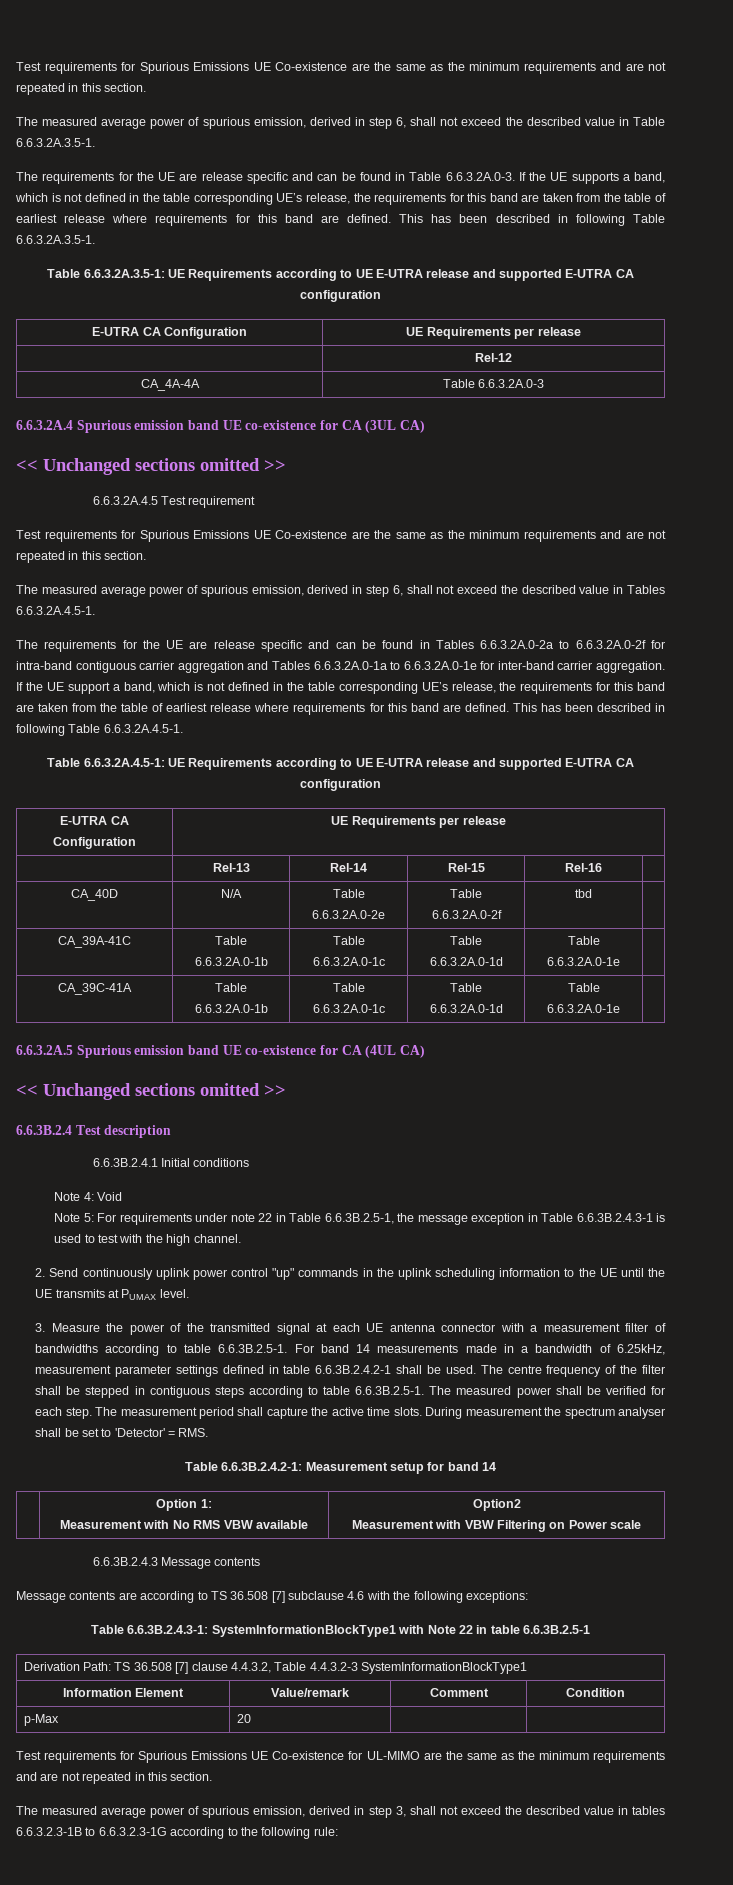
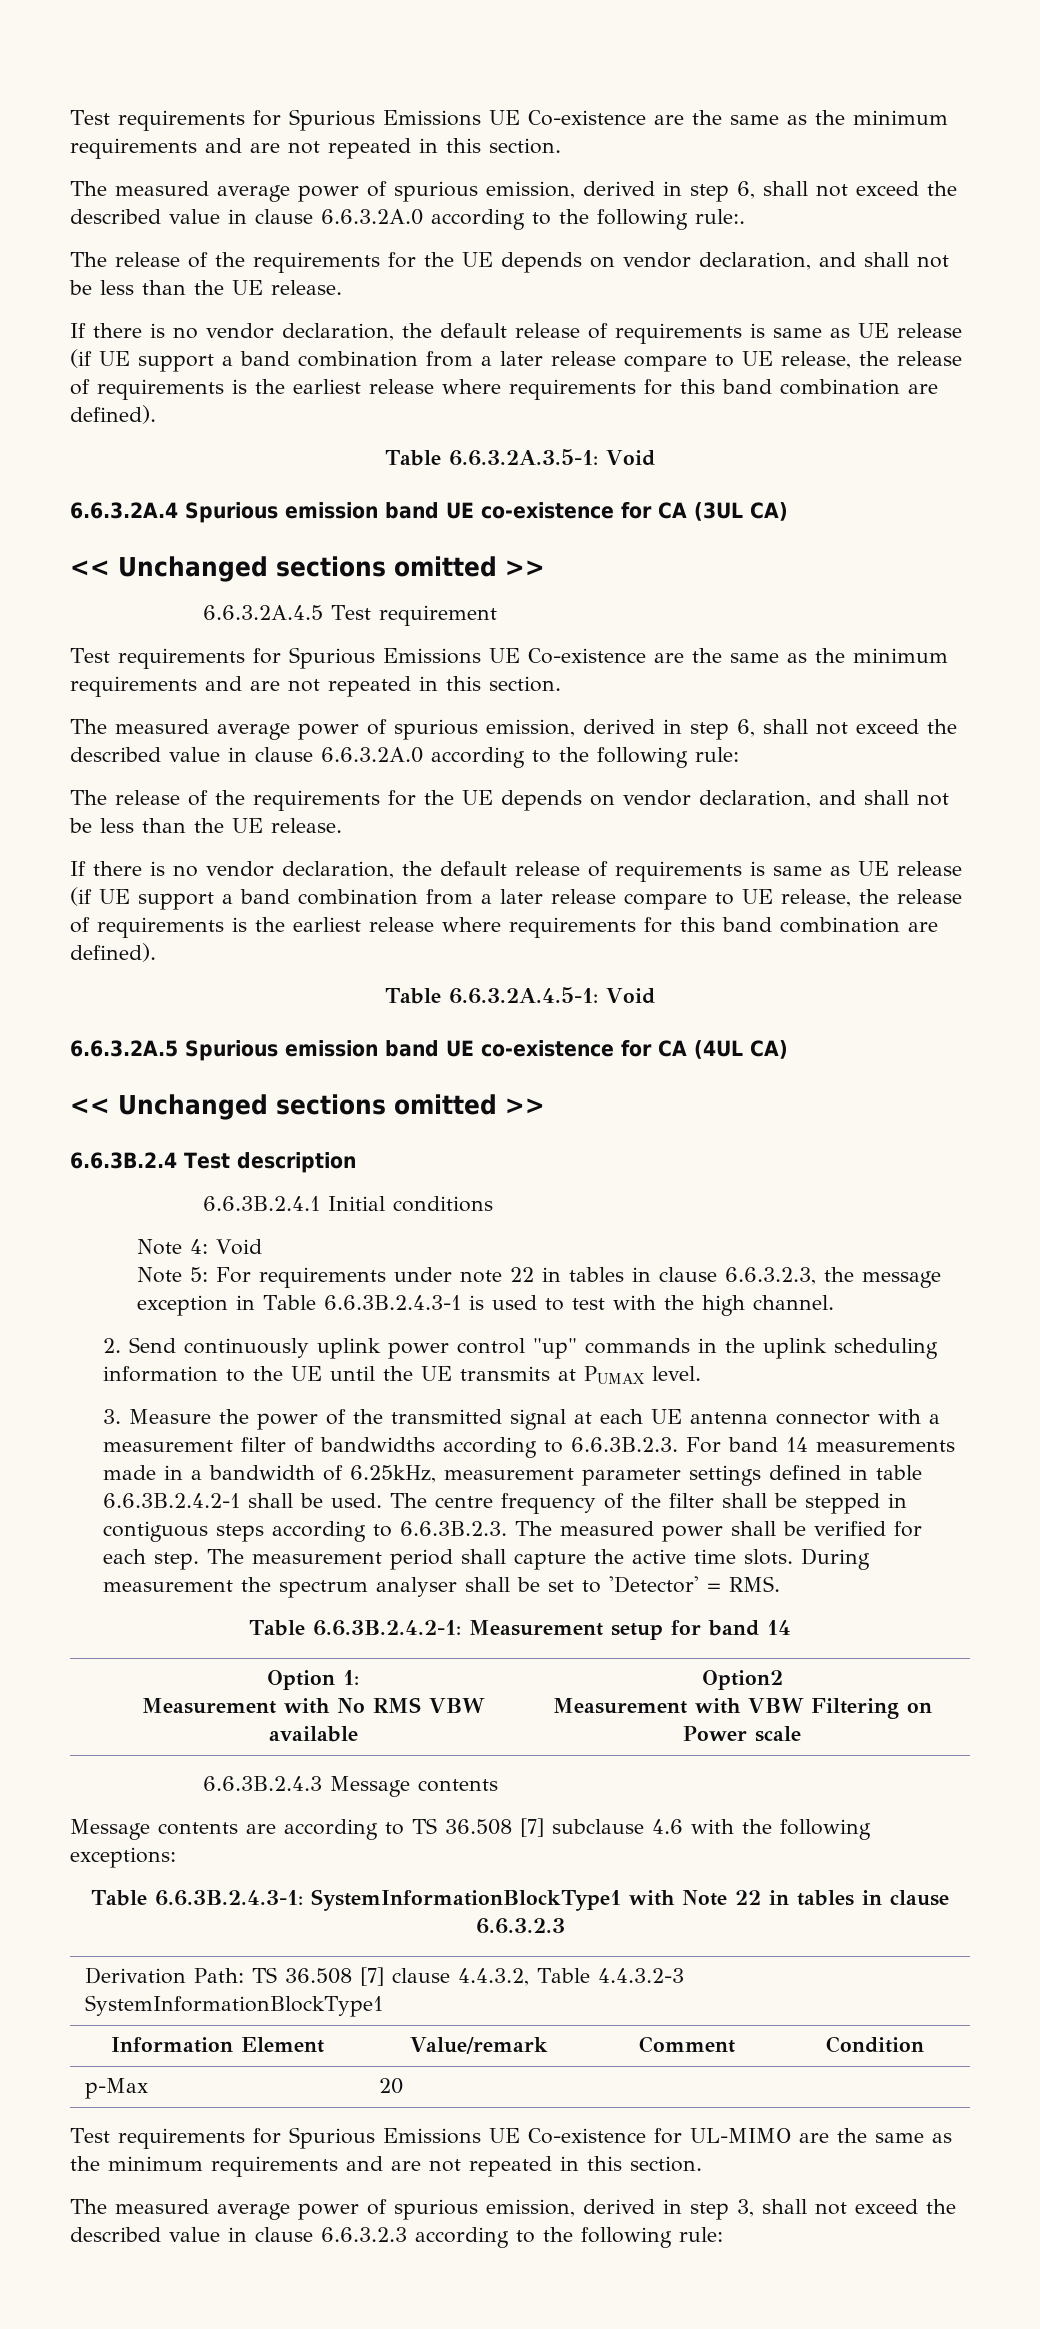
[632,117,665,126] [16,138,95,147] [16,172,665,184] [15,193,666,205] [16,214,665,226] [16,235,95,244] [47,269,634,281] [300,290,381,302] [92,327,247,339] [406,327,581,339] [475,353,512,362] [140,379,200,391] [442,379,545,388] Table 6.6.3.2A.3.5-1. // The requirements for the UE are release specific and can be found in Table 6.6.3.2A.0-3. If the UE supports a band, which is not defined in the table corresponding UE’s release, the requirements for this band are taken from the table of earliest release where requirements for this band are defined. This has been described in following Table 6.6.3.2A.3.5-1. // Table 6.6.3.2A.3.5-1: UE Requirements according to UE E-UTRA release and supported E-UTRA CA configuration // E-UTRA CA Configuration | UE Requirements per release // | Rel-12 // CA_4A-4A | Table 6.6.3.2A.0-3 -> [255,209,745,230] [70,252,949,273] [69,280,342,295] [70,323,962,344] [70,349,962,372] [70,379,938,400] [70,405,156,424] [385,449,655,466] clause 6.6.3.2A.0 according to the following rule:. // The release of the requirements for the UE depends on vendor declaration, and shall not be less than the UE release. // If there is no vendor declaration, the default release of requirements is same as UE release (if UE support a band combination from a later release compare to UE release, the release of requirements is the earliest release where requirements for this band combination are defined). // Table 6.6.3.2A.3.5-1: Void
[627,585,665,594] [16,606,95,615] [16,640,665,652] [16,661,665,673] [16,682,665,694] [16,703,665,715] [16,724,183,736] [47,758,634,770] [300,779,381,791] [60,816,129,825] [53,837,136,849] [331,816,506,828] [212,863,250,872] [330,863,367,872] [447,863,485,872] [565,863,602,872] [71,889,118,901] [221,889,242,898] [332,889,365,898] [312,910,385,919] [450,889,482,898] [431,910,502,919] [575,889,592,898] [58,936,131,948] [215,936,247,945] [194,957,268,966] [332,936,365,945] [312,957,385,966] [450,936,482,945] [429,957,503,966] [567,936,600,945] [547,957,620,966] [58,983,132,995] [215,983,247,992] [194,1004,268,1013] [332,983,365,992] [312,1004,385,1013] [450,983,482,992] [429,1004,503,1013] [567,983,600,992] [547,1004,620,1013] Tables 6.6.3.2A.4.5-1. // The requirements for the UE are release specific and can be found in Tables 6.6.3.2A.0-2a to 6.6.3.2A.0-2f for intra-band contiguous carrier aggregation and Tables 6.6.3.2A.0-1a to 6.6.3.2A.0-1e for inter-band carrier aggregation. If the UE support a band, which is not defined in the table corresponding UE’s release, the requirements for this band are taken from the table of earliest release where requirements for this band are defined. This has been described in following Table 6.6.3.2A.4.5-1. // Table 6.6.3.2A.4.5-1: UE Requirements according to UE E-UTRA release and supported E-UTRA CA configuration // E-UTRA CA Configuration | UE Requirements per release // | Rel-13 | Rel-14 | Rel-15 | Rel-16 | // CA_40D | N/A | Table 6.6.3.2A.0-2e | Table 6.6.3.2A.0-2f | tbd | // CA_39A-41C | Table 6.6.3.2A.0-1b | Table 6.6.3.2A.0-1c | Table 6.6.3.2A.0-1d | Table 6.6.3.2A.0-1e | // CA_39C-41A | Table 6.6.3.2A.0-1b | Table 6.6.3.2A.0-1c | Table 6.6.3.2A.0-1d | Table 6.6.3.2A.0-1e | -> [255,747,739,768] [70,790,949,811] [69,818,342,833] [70,861,962,882] [70,887,962,910] [70,917,938,938] [70,943,156,962] [385,987,655,1004] clause 6.6.3.2A.0 according to the following rule: // The release of the requirements for the UE depends on vendor declaration, and shall not be less than the UE release. // If there is no vendor declaration, the default release of requirements is same as UE release (if UE support a band combination from a later release compare to UE release, the release of requirements is the earliest release where requirements for this band combination are defined). // Table 6.6.3.2A.4.5-1: Void
[289,1213,394,1224] Table 6.6.3B.2.5-1, -> [568,1267,816,1285] tables in clause 6.6.3.2.3,
[184,1344,288,1353] table 6.6.3B.2.5-1. -> [571,1437,679,1452] 6.6.3B.2.3.
[323,1386,425,1395] table 6.6.3B.2.5-1. -> [400,1521,508,1536] 6.6.3B.2.3.
[490,1625,590,1634] table 6.6.3B.2.5-1 -> [797,1890,950,1906] [475,1918,565,1934] tables in clause 6.6.3.2.3
[631,1806,665,1815] [16,1827,167,1836] tables 6.6.3.2.3-1B to 6.6.3.2.3-1G -> [255,2227,407,2242] clause 6.6.3.2.3

